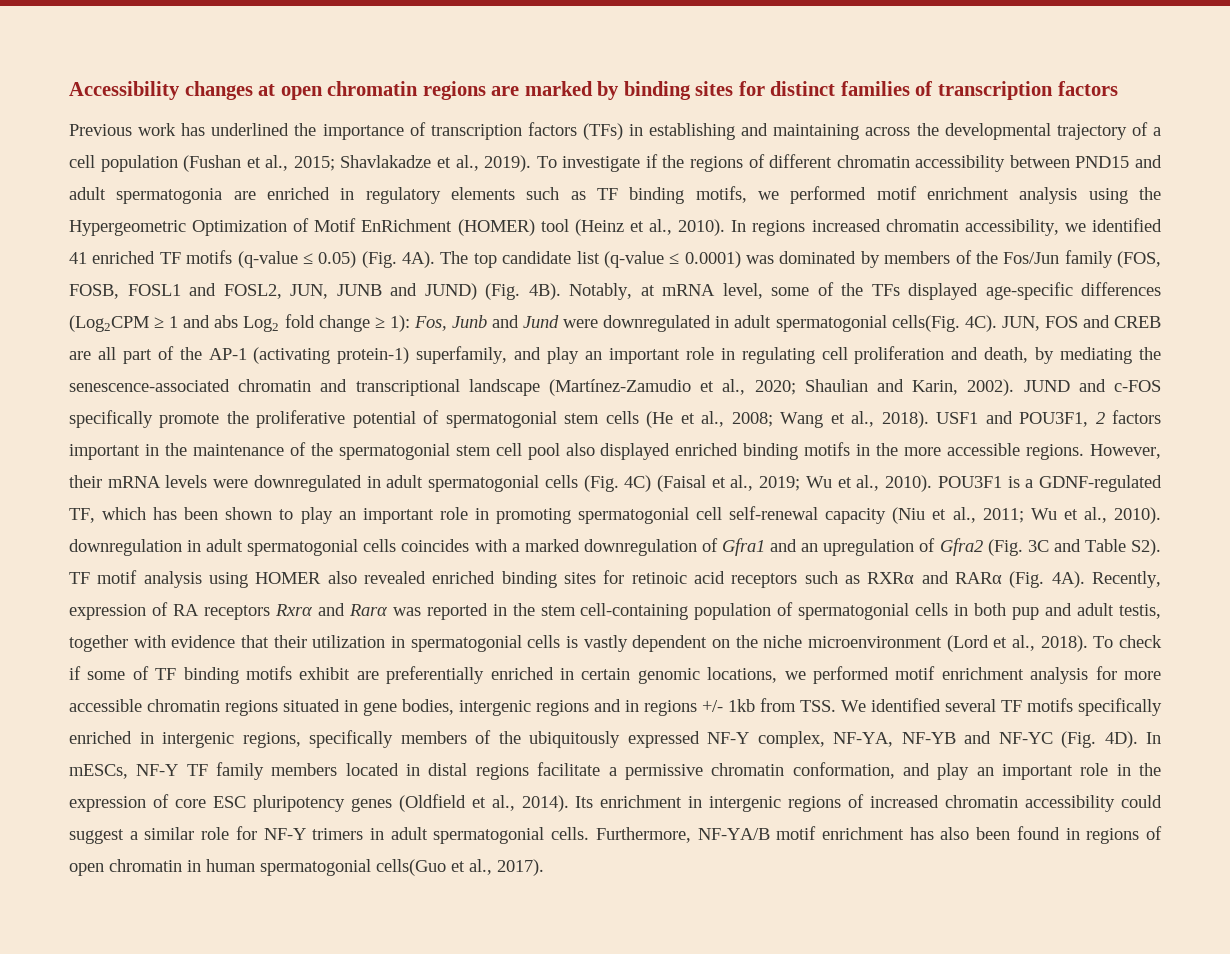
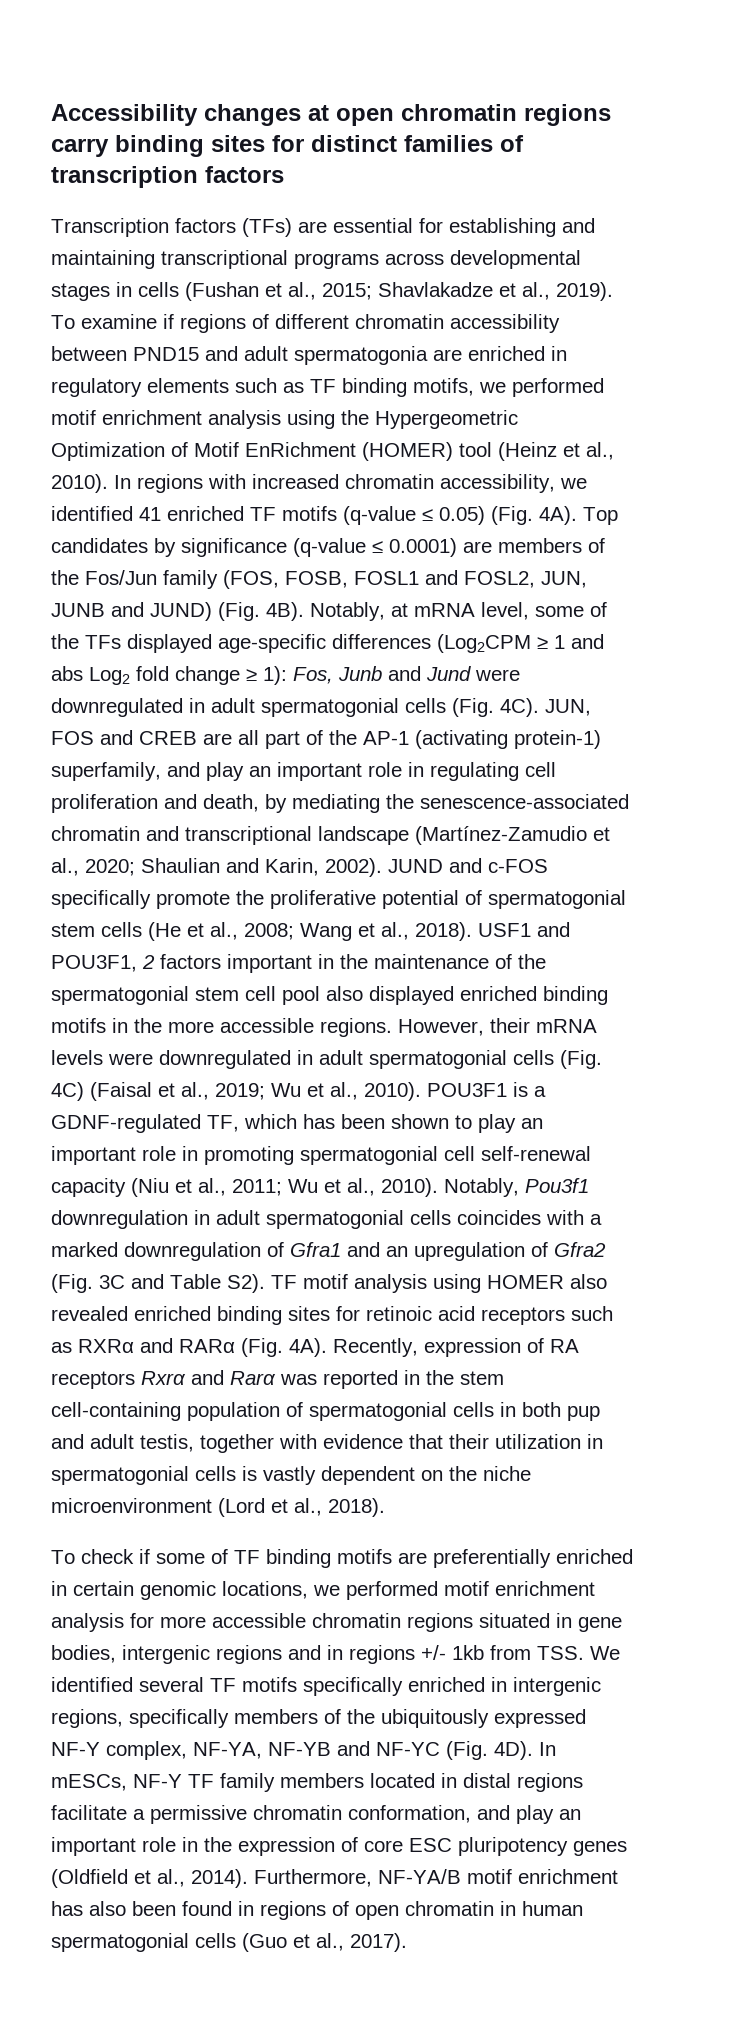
[491,81,620,100] are marked by -> [51,139,109,157] carry
[69,122,1161,140] [69,155,178,172] Previous work has underlined the importance of transcription factors (TFs) in establishing and maintaining across the developmental trajectory of a cell population -> [51,218,595,237] [51,250,581,269] [51,282,179,301] Transcription factors (TFs) are essential for establishing and maintaining transcriptional programs across developmental stages in cells
[562,154,685,172] investigate if the -> [81,314,174,329] examine if
(806, 228) none -> [208,474,246,489] with
[440,251,880,268] The top candidate list (q-value ≤ 0.0001) was dominated by -> [583,507,618,525] [51,538,492,557] Top candidates by significance (q-value ≤ 0.0001) are
[891,315,960,332] cells(Fig. -> [405,698,494,717] cells (Fig.
(1161, 515) none -> [444,1178,589,1197] Notably, Pou3f1
(1088, 643) none -> (385, 1507) //
[299,667,351,680] exhibit -> (392, 1556) none
[575,794,1162,812] [69,826,590,844] Its enrichment in intergenic regions of increased chromatin accessibility could suggest a similar role for NF-Y trimers in adult spermatogonial cells. -> (248, 1878) none
[376,859,446,876] cells(Guo -> [195,1933,287,1952] cells (Guo

